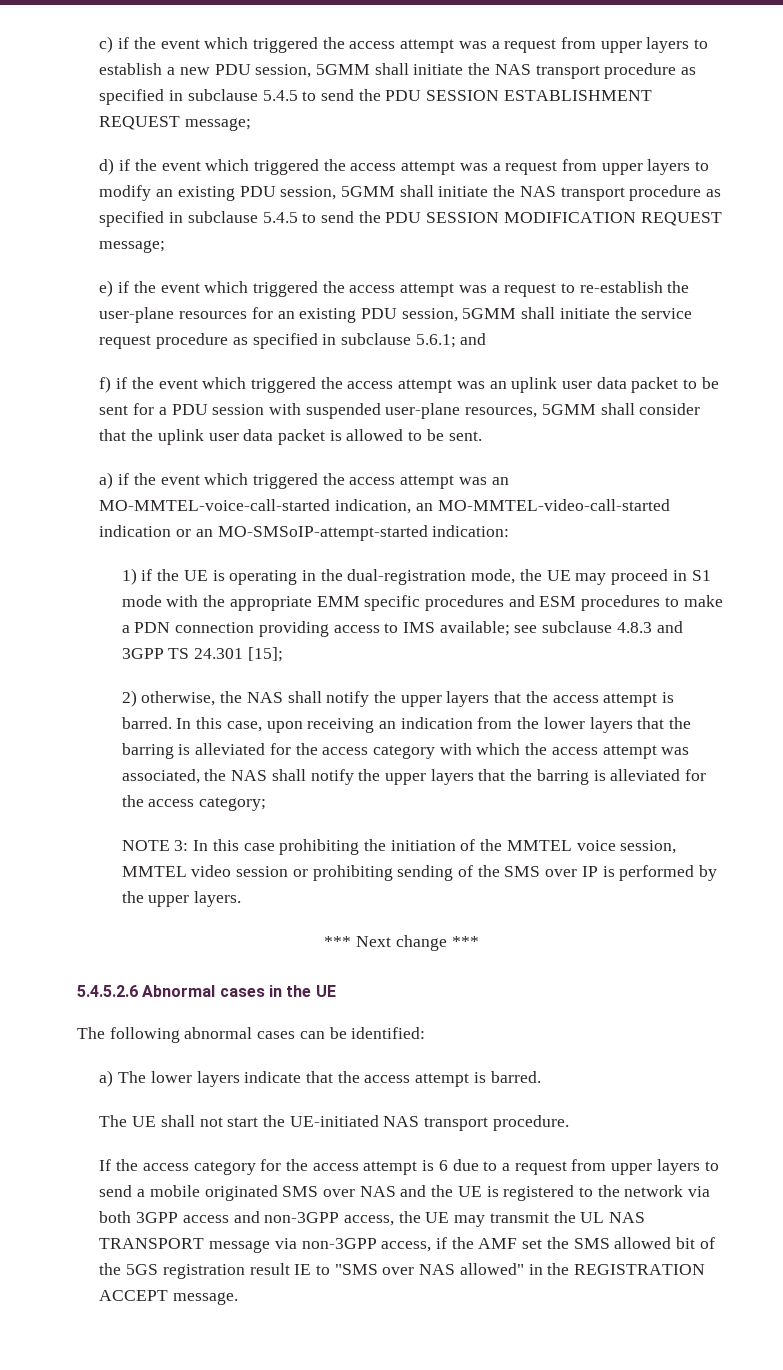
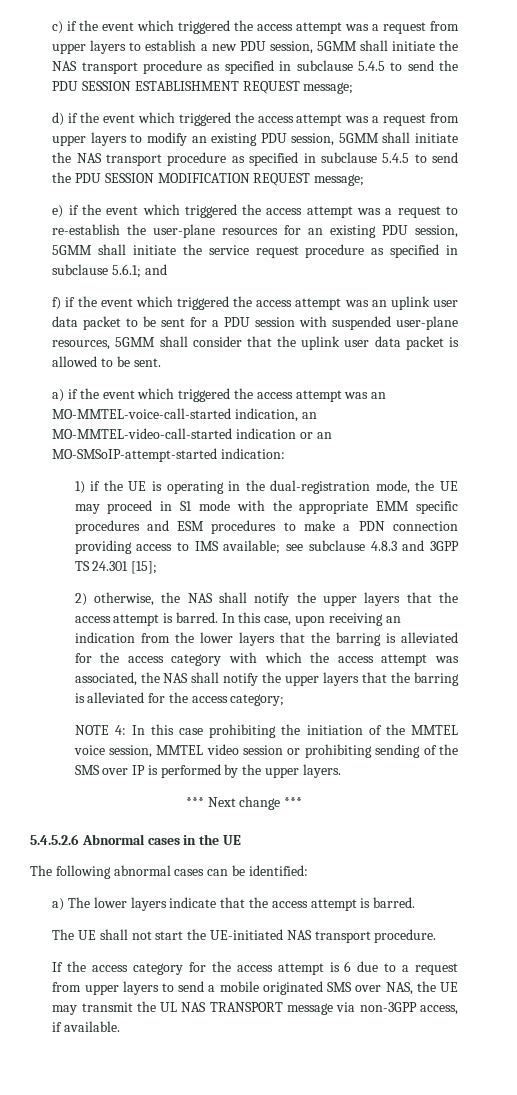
[174,840,189,851] 3: -> [114,725,126,735] 4:
[359,1185,711,1201] [99,1211,394,1226] NAS and the UE is registered to the network via both 3GPP access and non-3GPP access, -> [385,982,413,995] NAS,
[451,1237,715,1249] [99,1263,706,1279] [99,1290,239,1305] the AMF set the SMS allowed bit of the 5GS registration result IE to "SMS over NAS allowed" in the REGISTRATION ACCEPT message. -> [64,1021,121,1032] available.

